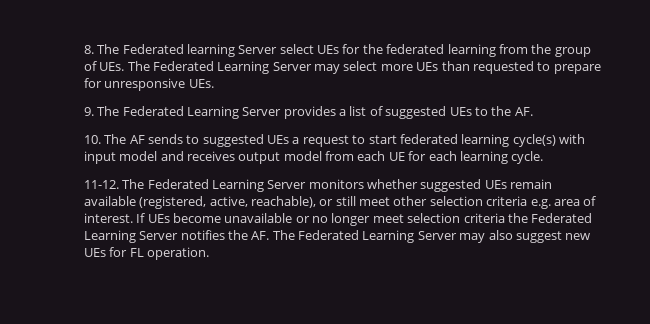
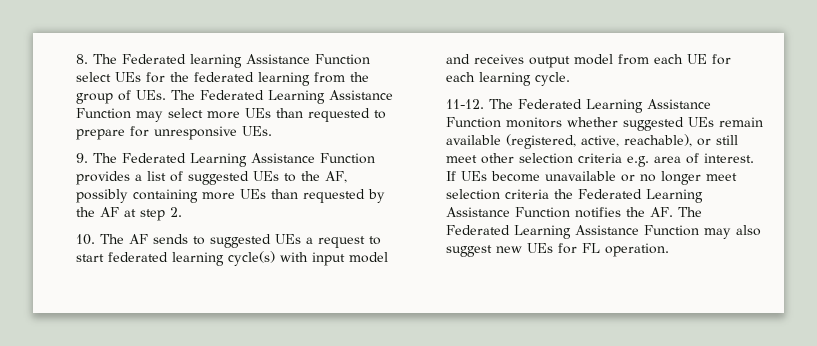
[238,45,278,54] Server -> [246,54,371,65] Assistance Function
[272,62,312,71] Server -> [329,90,394,100] [76,108,132,119] Assistance Function
[242,107,282,116] Server -> [251,153,376,164] Assistance Function
[514,107,533,116] AF. -> [325,171,348,183] [76,189,386,203] [76,207,183,221] AF, possibly containing more UEs than requested by the AF at step 2.
[267,180,307,189] Server -> [647,99,712,109] [446,117,502,128] Assistance Function
[139,231,179,240] Server -> [446,207,571,218] Assistance Function
[417,231,457,240] Server -> [575,225,700,236] Assistance Function

